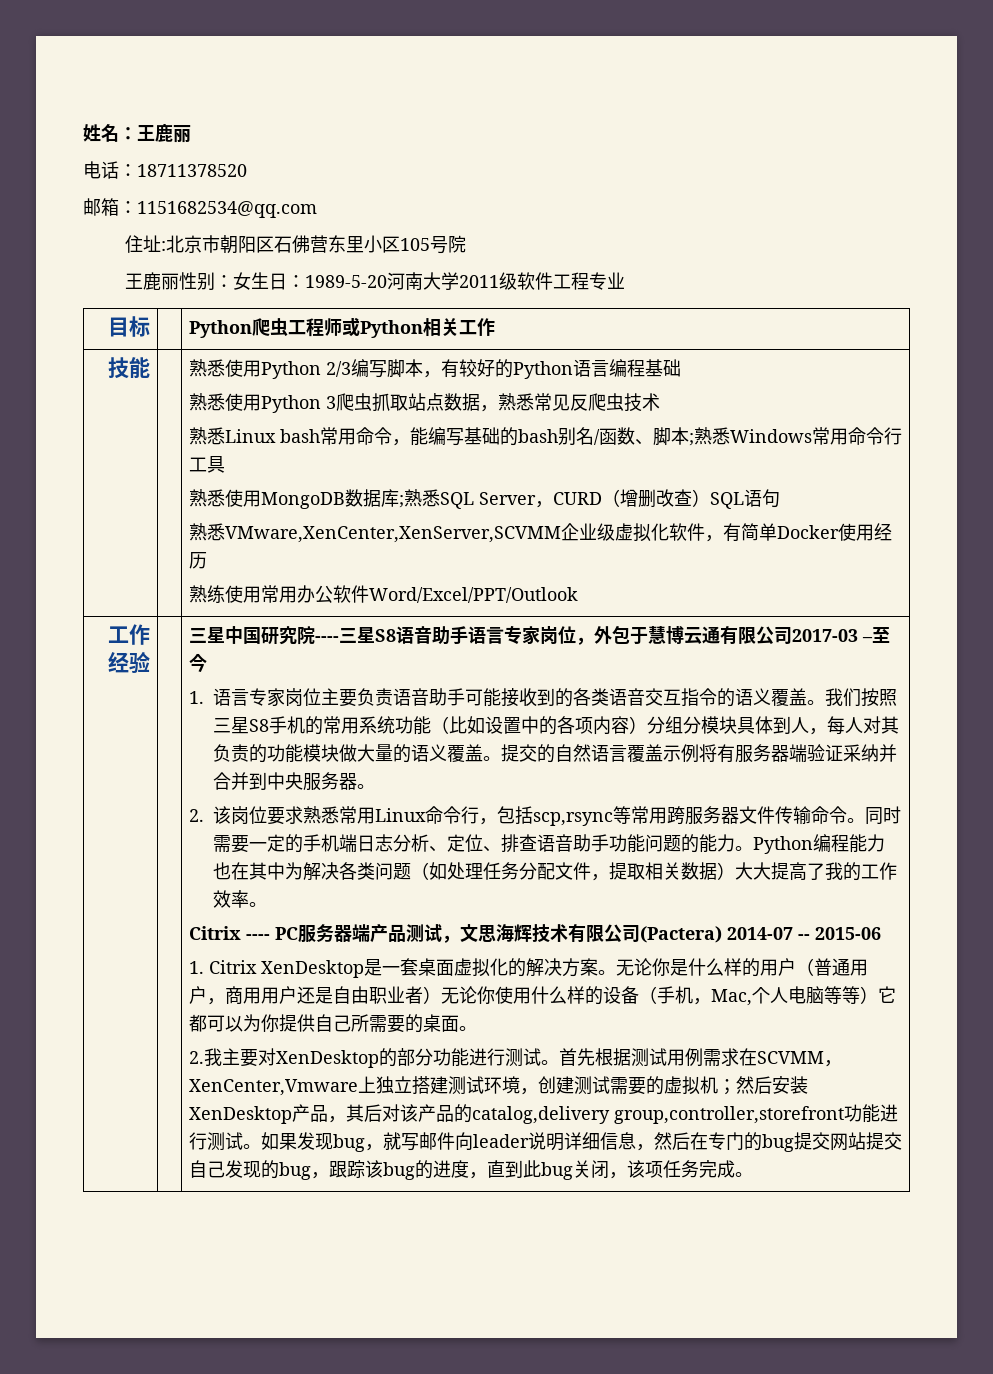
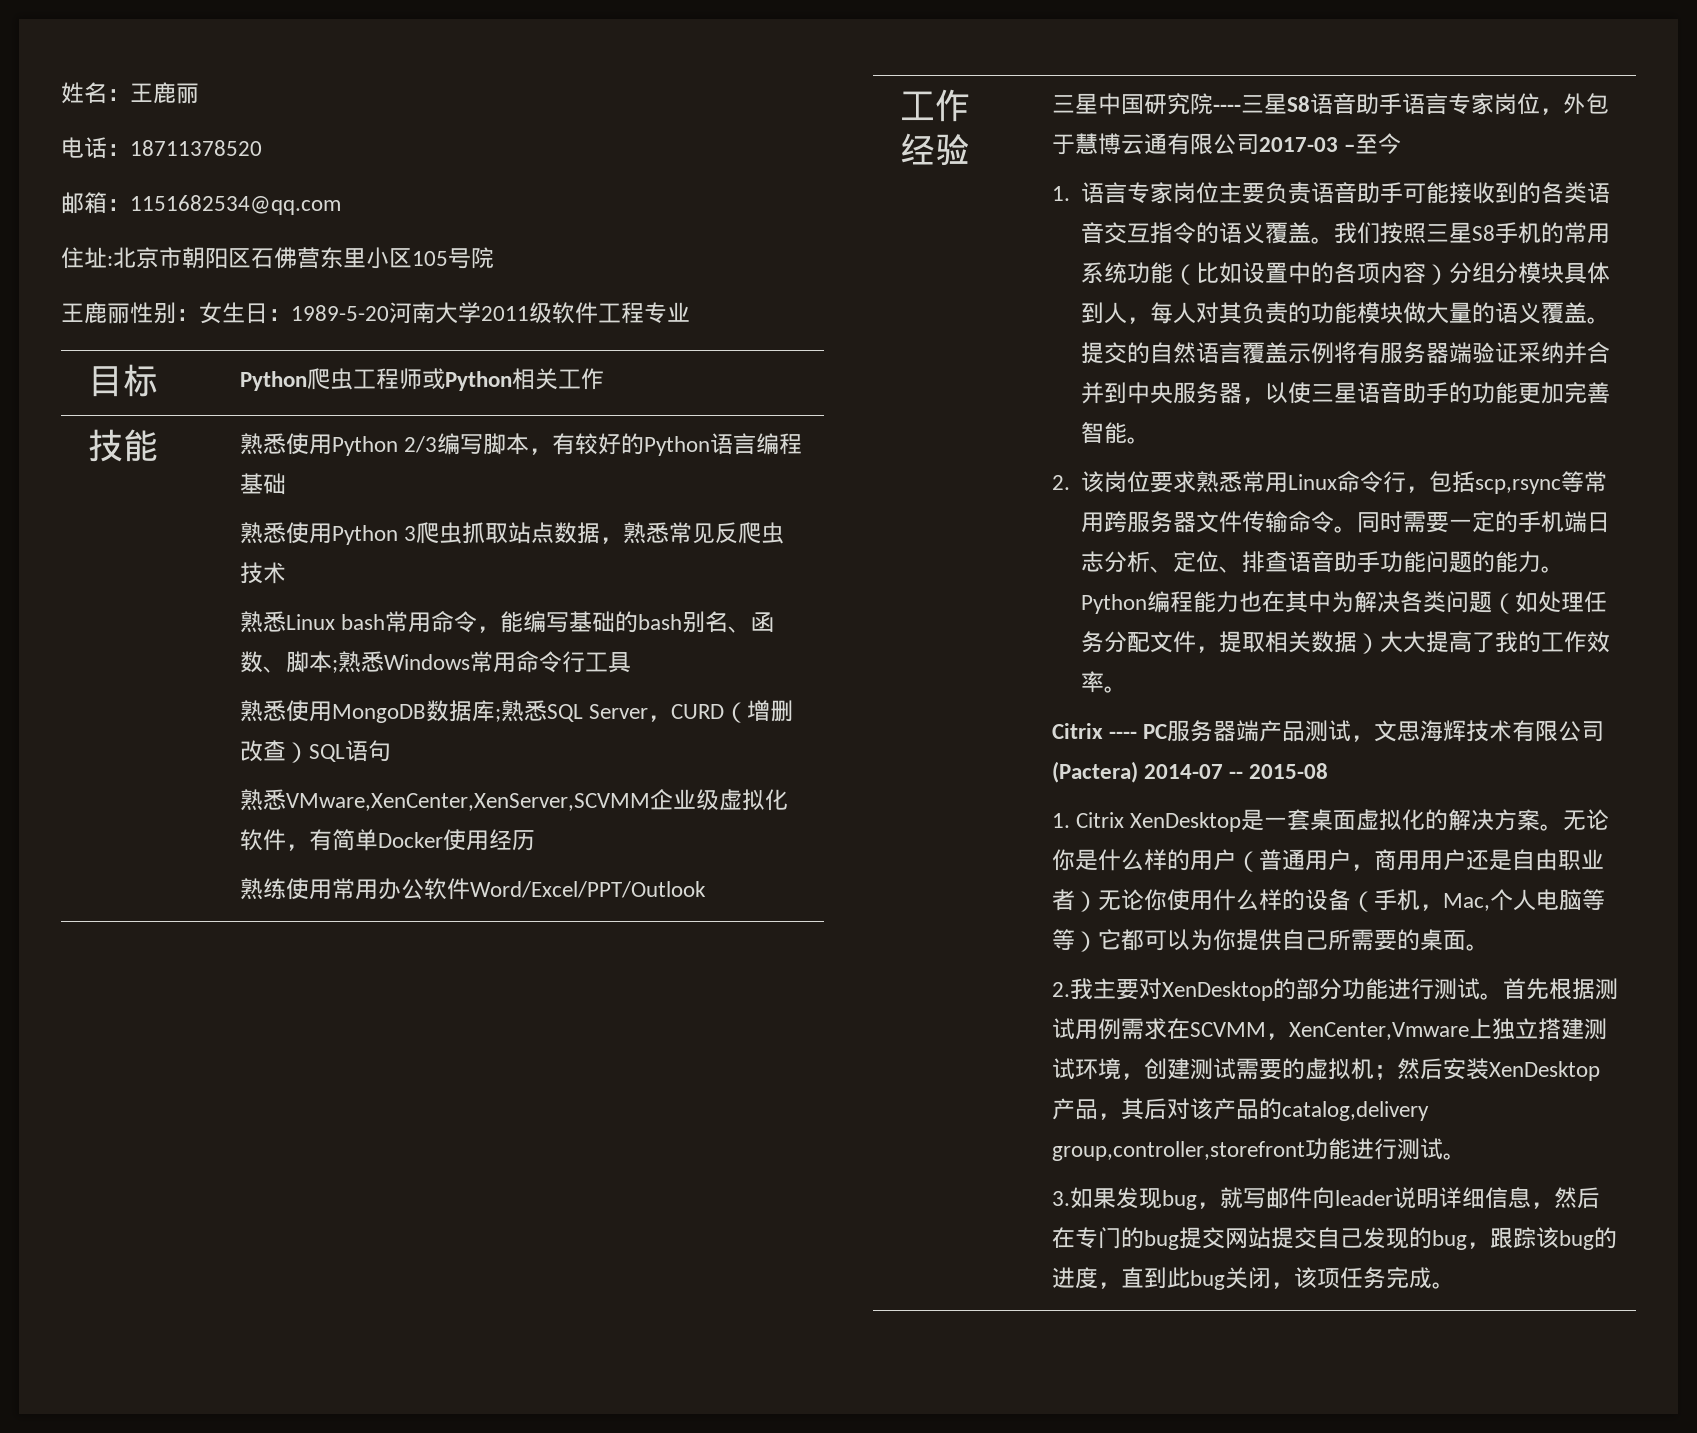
[593,429,600,445] / -> [727,626,751,633] 、
(357, 781) none -> [1242,382,1611,404] [1081,422,1128,444] ，以使三星语音助手的功能更加完善智能
[814,927,881,940] 2015-06 -> [1249,763,1329,779] 2015-08
(261, 1146) none -> [1051,1191,1070,1206] // 3.

